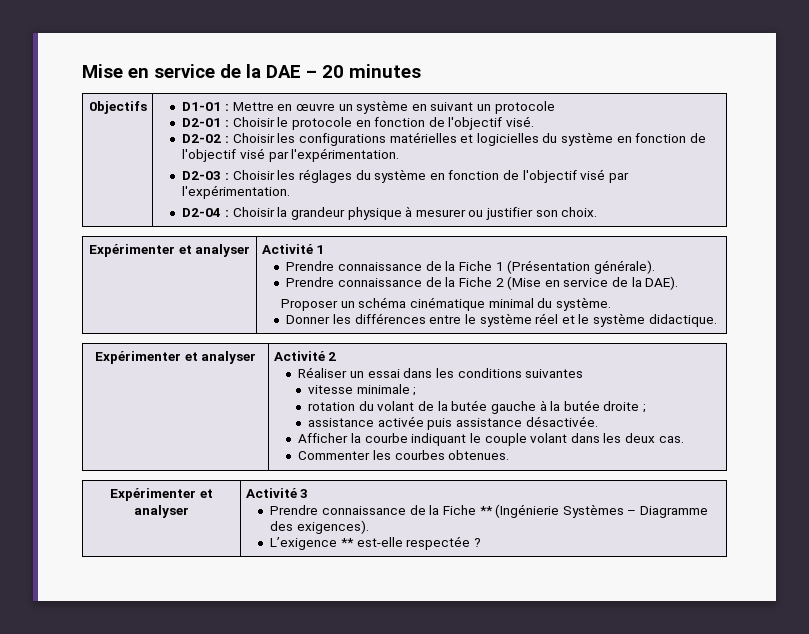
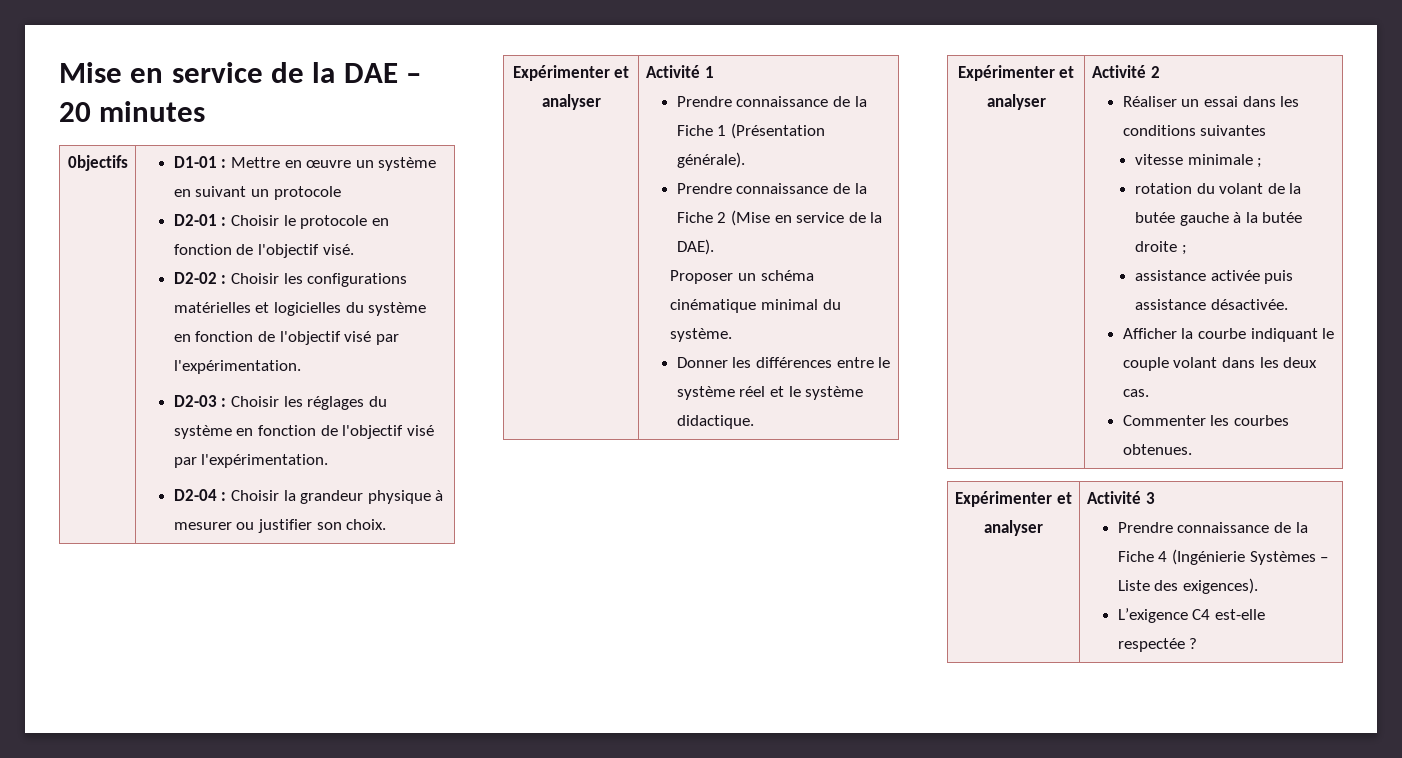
[479,506,493,515] ** -> [1158,551,1168,562] 4
[640,506,709,518] Diagramme -> [1117,580,1150,591] Liste
[340,538,354,547] ** -> [1192,609,1211,620] C4

